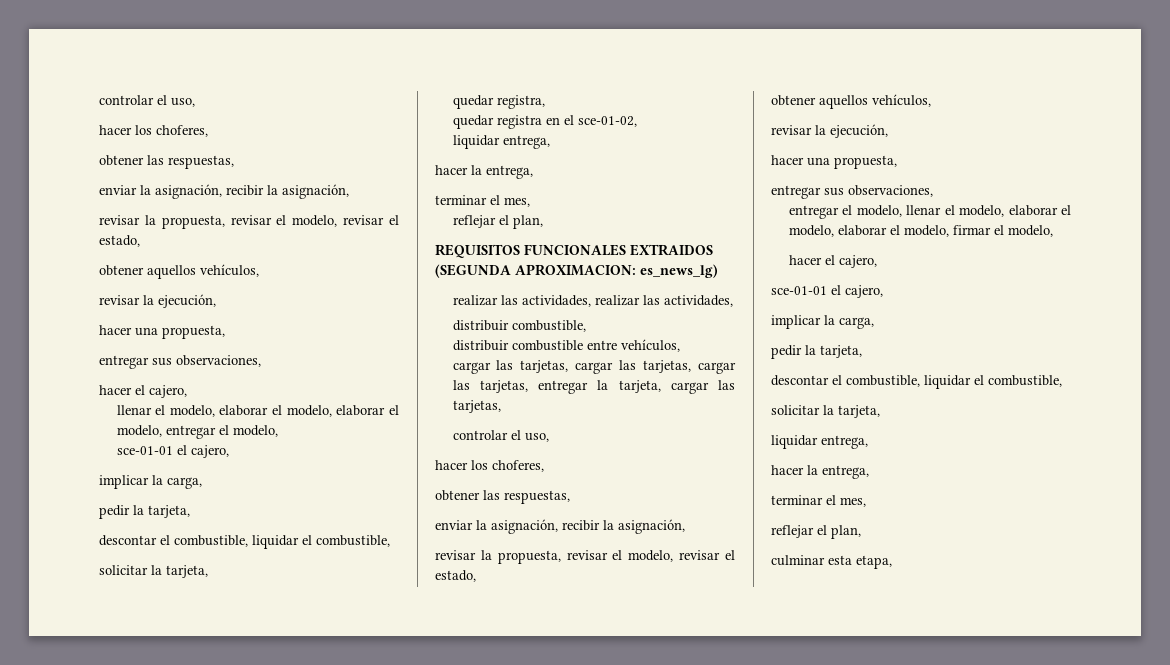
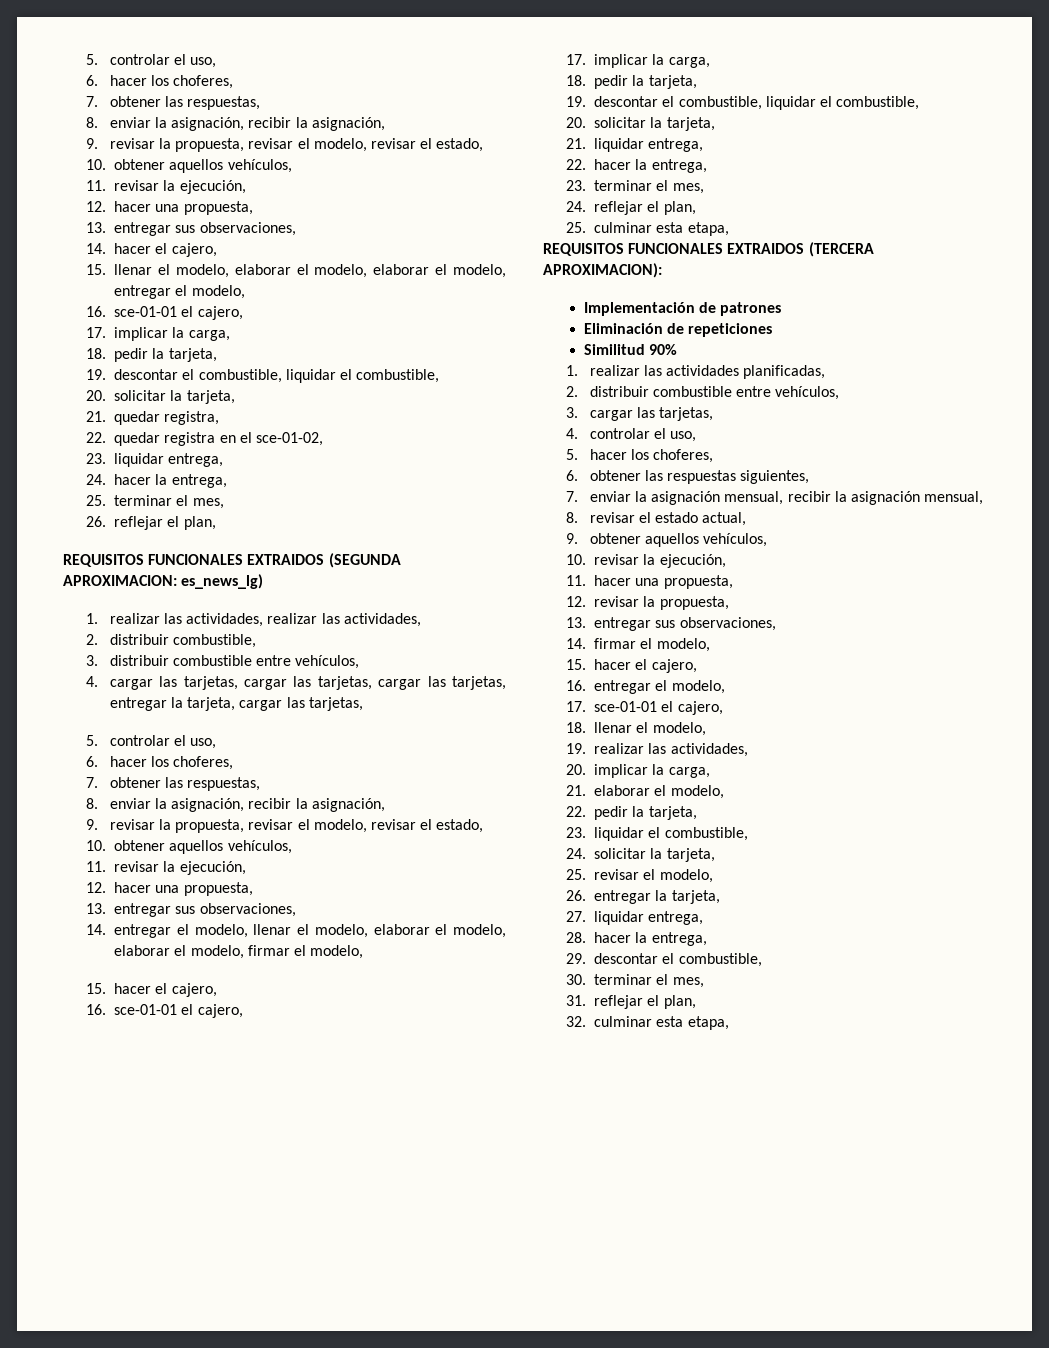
[99,95,195,107] [99,125,208,137] [99,155,234,169] [99,184,349,199] [99,215,399,229] [99,235,140,247] [99,264,259,279] [99,294,216,308] [99,325,225,339] [99,355,261,369] [99,385,187,398] controlar el uso, // hacer los choferes, // obtener las respuestas, // enviar la asignación, recibir la asignación, // revisar la propuesta, revisar el modelo, revisar el estado, // obtener aquellos vehículos, // revisar la ejecución, // hacer una propuesta, // entregar sus observaciones, // hacer el cajero, // -> [86,54,217,68] [86,75,234,89] [86,96,261,110] [86,117,385,131] [86,138,484,152] [86,159,292,173] [86,180,246,194] [86,201,253,215] [86,222,296,236] [86,243,217,257] [86,264,107,275] 5. controlar el uso, // 6. hacer los choferes, // 7. obtener las respuestas, // 8. enviar la asignación, recibir la asignación, // 9. revisar la propuesta, revisar el modelo, revisar el estado, // 10. obtener aquellos vehículos, // 11. revisar la ejecución, // 12. hacer una propuesta, // 13. entregar sus observaciones, // 14. hacer el cajero, // 15.
[116,445,229,458] [99,475,202,489] [99,505,190,519] [99,535,390,549] [99,565,208,578] sce-01-01 el cajero, // implicar la carga, // pedir la tarjeta, // descontar el combustible, liquidar el combustible, // solicitar la tarjeta, // -> [86,306,243,320] [86,327,230,341] [86,348,217,362] [86,369,440,383] [86,390,235,404] [86,411,107,422] 16. sce-01-01 el cajero, // 17. implicar la carga, // 18. pedir la tarjeta, // 19. descontar el combustible, liquidar el combustible, // 20. solicitar la tarjeta, // 21.
(545, 102) none -> [86,432,107,443] 22.
[452,135,550,149] [435,165,533,179] [435,195,530,207] liquidar entrega, // hacer la entrega, // terminar el mes, // -> [86,453,224,467] [86,474,227,488] [86,495,224,509] [86,516,107,527] 23. liquidar entrega, // 24. hacer la entrega, // 25. terminar el mes, // 26.
(718, 271) none -> [86,613,99,624] 1.
(733, 301) none -> [86,634,99,645] 2.
[452,339,680,352] distribuir combustible entre vehículos, // -> [86,655,360,669] [86,676,99,687] 3. distribuir combustible entre vehículos, // 4.
[452,430,549,442] [435,460,544,472] [435,490,570,504] [435,519,685,534] [435,550,735,564] [435,570,476,582] [771,94,931,109] [771,124,888,138] [771,155,897,169] [771,185,933,199] controlar el uso, // hacer los choferes, // obtener las respuestas, // enviar la asignación, recibir la asignación, // revisar la propuesta, revisar el modelo, revisar el estado, // obtener aquellos vehículos, // revisar la ejecución, // hacer una propuesta, // entregar sus observaciones, // -> [86,735,217,749] [86,756,234,770] [86,777,261,791] [86,798,385,812] [86,819,484,833] [86,840,292,854] [86,861,246,875] [86,882,253,896] [86,903,296,917] [86,924,107,935] 5. controlar el uso, // 6. hacer los choferes, // 7. obtener las respuestas, // 8. enviar la asignación, recibir la asignación, // 9. revisar la propuesta, revisar el modelo, revisar el estado, // 10. obtener aquellos vehículos, // 11. revisar la ejecución, // 12. hacer una propuesta, // 13. entregar sus observaciones, // 14.
[788,255,877,268] [771,285,883,298] [771,315,874,329] [771,345,862,359] [771,375,1062,389] [771,405,880,418] [771,435,868,449] [771,465,869,479] [771,495,866,507] [771,525,861,539] [771,555,892,569] hacer el cajero, // sce-01-01 el cajero, // implicar la carga, // pedir la tarjeta, // descontar el combustible, liquidar el combustible, // solicitar la tarjeta, // liquidar entrega, // hacer la entrega, // terminar el mes, // reflejar el plan, // culminar esta etapa, -> [86,983,217,997] [86,1004,243,1018] [566,54,710,68] [566,75,697,89] [566,96,920,110] [566,117,715,131] [566,138,704,152] [566,159,707,173] [566,180,704,194] [566,201,696,215] [566,222,729,236] [543,242,874,257] [543,263,662,278] [583,302,781,316] [583,323,772,337] [583,344,677,355] [566,365,826,379] [566,386,840,400] [566,407,714,421] [566,428,697,442] [566,449,714,463] [566,470,810,484] [566,491,984,505] [566,512,747,526] [566,533,768,547] [566,554,726,568] [566,575,733,589] [566,596,729,610] [566,617,776,631] [566,638,710,652] [566,659,697,673] [566,680,725,694] [566,701,723,715] [566,722,706,736] [566,743,748,757] [566,764,710,778] [566,785,724,799] [566,806,697,820] [566,827,748,841] [566,848,715,862] [566,869,713,883] [566,890,720,904] [566,911,704,925] [566,932,707,946] [566,953,762,967] [566,974,704,988] [566,995,696,1009] [566,1016,729,1030] 15. hacer el cajero, // 16. sce-01-01 el cajero, // 17. implicar la carga, // 18. pedir la tarjeta, // 19. descontar el combustible, liquidar el combustible, // 20. solicitar la tarjeta, // 21. liquidar entrega, // 22. hacer la entrega, // 23. terminar el mes, // 24. reflejar el plan, // 25. culminar esta etapa, // REQUISITOS FUNCIONALES EXTRAIDOS (TERCERA APROXIMACION): // Implementación de patrones // Eliminación de repeticiones // Similitud 90% // 1. realizar las actividades planificadas, // 2. distribuir combustible entre vehículos, // 3. cargar las tarjetas, // 4. controlar el uso, // 5. hacer los choferes, // 6. obtener las respuestas siguientes, // 7. enviar la asignación mensual, recibir la asignación mensual, // 8. revisar el estado actual, // 9. obtener aquellos vehículos, // 10. revisar la ejecución, // 11. hacer una propuesta, // 12. revisar la propuesta, // 13. entregar sus observaciones, // 14. firmar el modelo, // 15. hacer el cajero, // 16. entregar el modelo, // 17. sce-01-01 el cajero, // 18. llenar el modelo, // 19. realizar las actividades, // 20. implicar la carga, // 21. elaborar el modelo, // 22. pedir la tarjeta, // 23. liquidar el combustible, // 24. solicitar la tarjeta, // 25. revisar el modelo, // 26. entregar la tarjeta, // 27. liquidar entrega, // 28. hacer la entrega, // 29. descontar el combustible, // 30. terminar el mes, // 31. reflejar el plan, // 32. culminar esta etapa,

